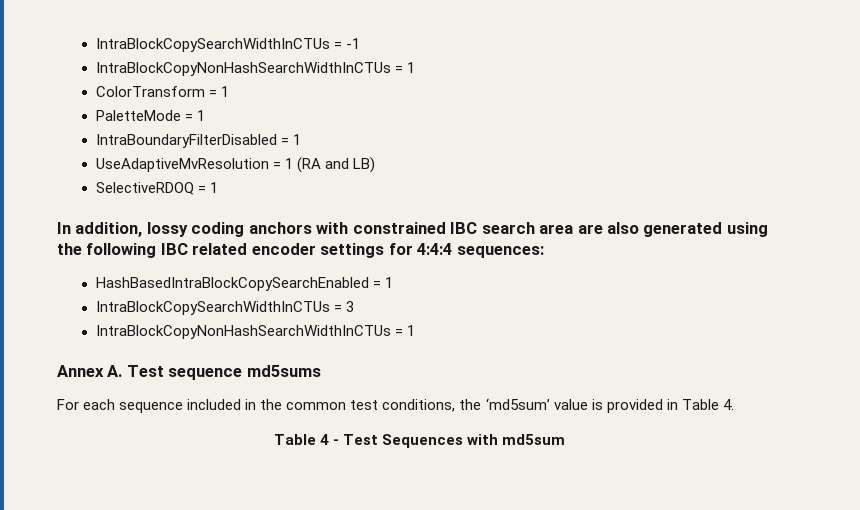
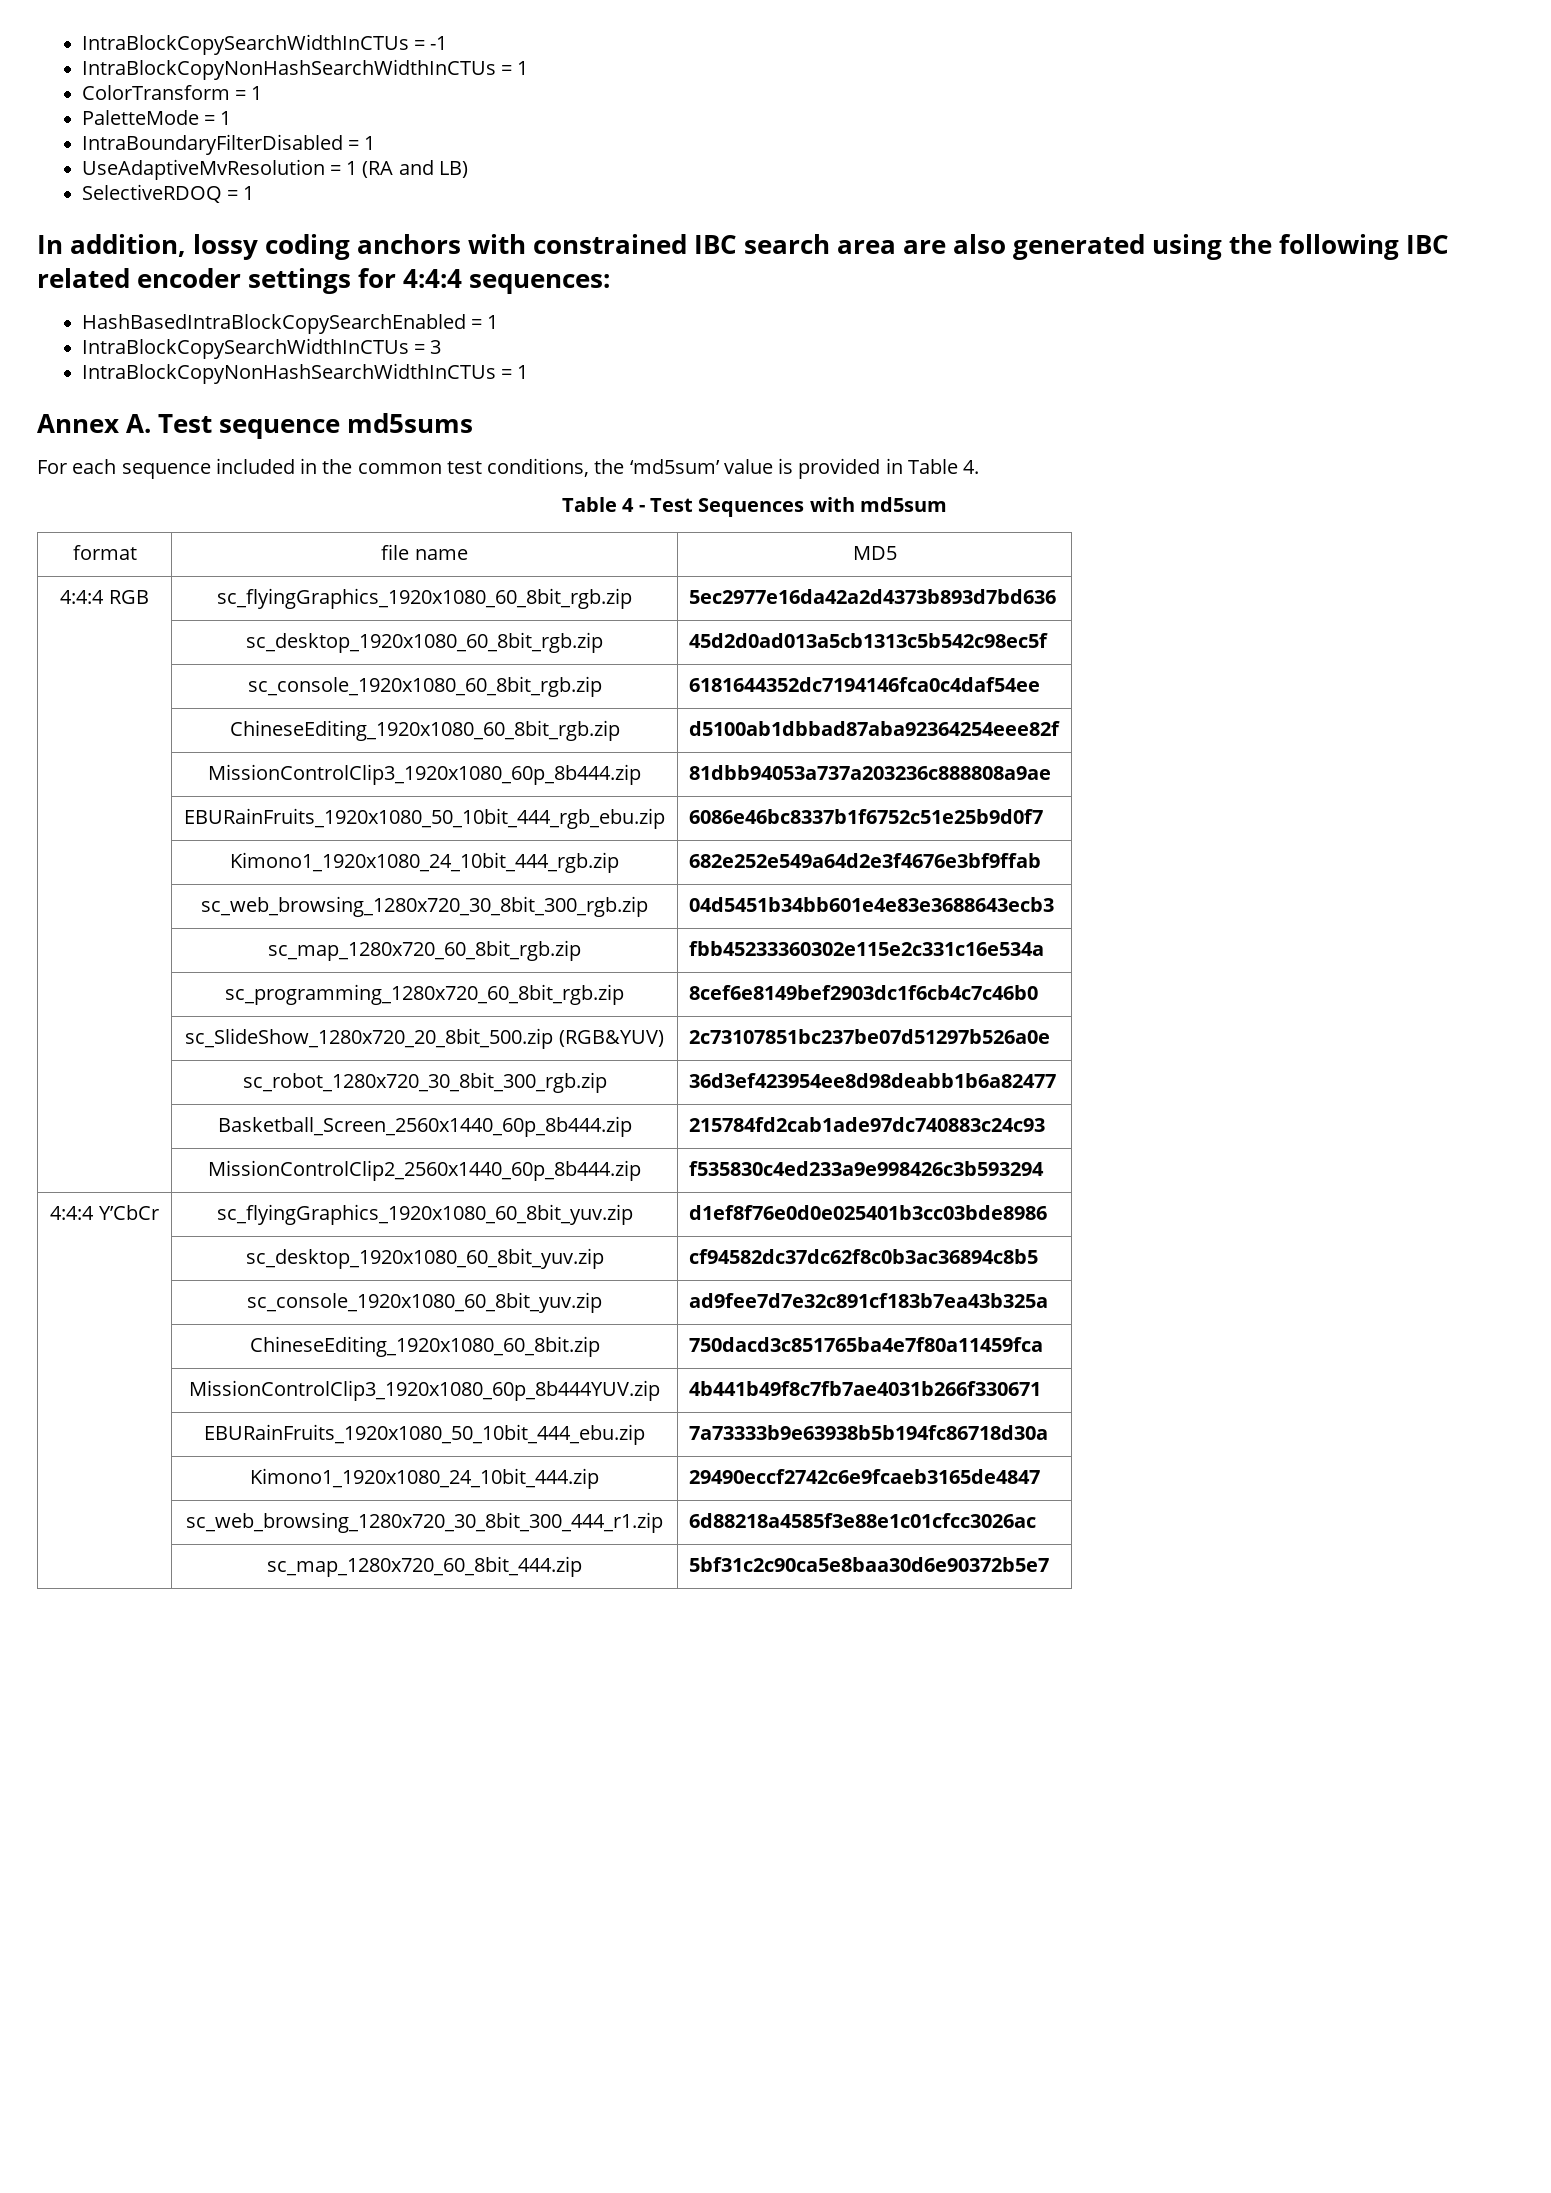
(566, 439) none -> [72,545,137,560] [381,544,468,560] [852,546,897,560] [60,590,149,604] [217,588,632,609] [688,589,1056,604] [246,632,603,653] [688,633,1048,648] [247,676,602,697] [688,677,1040,692] [229,720,620,741] [688,721,1060,736] [208,764,641,785] [688,765,1051,780] [184,808,665,829] [688,809,1043,824] [230,852,619,873] [688,853,1041,868] [201,896,648,917] [688,897,1054,912] [268,940,581,961] [688,941,1044,956] [225,984,624,1005] [688,985,1038,1000] [185,1028,664,1049] [688,1029,1050,1044] [242,1072,607,1093] [688,1073,1056,1088] [217,1116,632,1137] [688,1117,1045,1132] [208,1160,641,1181] [688,1161,1044,1176] [50,1205,159,1220] [216,1204,633,1225] [688,1205,1047,1220] [245,1248,604,1269] [688,1249,1038,1264] [247,1292,603,1313] [688,1293,1048,1308] [249,1336,600,1357] [688,1337,1043,1352] [189,1380,661,1401] [688,1381,1041,1396] [204,1424,645,1445] [688,1425,1048,1440] [250,1468,599,1489] [688,1469,1040,1484] [186,1512,663,1533] [688,1513,1036,1528] [267,1556,582,1577] [688,1557,1049,1572] // format | file name | MD5 // 4:4:4 RGB | sc_flyingGraphics_1920x1080_60_8bit_rgb.zip | 5ec2977e16da42a2d4373b893d7bd636 // | sc_desktop_1920x1080_60_8bit_rgb.zip | 45d2d0ad013a5cb1313c5b542c98ec5f // | sc_console_1920x1080_60_8bit_rgb.zip | 6181644352dc7194146fca0c4daf54ee // | ChineseEditing_1920x1080_60_8bit_rgb.zip | d5100ab1dbbad87aba92364254eee82f // | MissionControlClip3_1920x1080_60p_8b444.zip | 81dbb94053a737a203236c888808a9ae // | EBURainFruits_1920x1080_50_10bit_444_rgb_ebu.zip | 6086e46bc8337b1f6752c51e25b9d0f7 // | Kimono1_1920x1080_24_10bit_444_rgb.zip | 682e252e549a64d2e3f4676e3bf9ffab // | sc_web_browsing_1280x720_30_8bit_300_rgb.zip | 04d5451b34bb601e4e83e3688643ecb3 // | sc_map_1280x720_60_8bit_rgb.zip | fbb45233360302e115e2c331c16e534a // | sc_programming_1280x720_60_8bit_rgb.zip | 8cef6e8149bef2903dc1f6cb4c7c46b0 // | sc_SlideShow_1280x720_20_8bit_500.zip (RGB&YUV) | 2c73107851bc237be07d51297b526a0e // | sc_robot_1280x720_30_8bit_300_rgb.zip | 36d3ef423954ee8d98deabb1b6a82477 // | Basketball_Screen_2560x1440_60p_8b444.zip | 215784fd2cab1ade97dc740883c24c93 // | MissionControlClip2_2560x1440_60p_8b444.zip | f535830c4ed233a9e998426c3b593294 // 4:4:4 Y’CbCr | sc_flyingGraphics_1920x1080_60_8bit_yuv.zip | d1ef8f76e0d0e025401b3cc03bde8986 // | sc_desktop_1920x1080_60_8bit_yuv.zip | cf94582dc37dc62f8c0b3ac36894c8b5 // | sc_console_1920x1080_60_8bit_yuv.zip | ad9fee7d7e32c891cf183b7ea43b325a // | ChineseEditing_1920x1080_60_8bit.zip | 750dacd3c851765ba4e7f80a11459fca // | MissionControlClip3_1920x1080_60p_8b444YUV.zip | 4b441b49f8c7fb7ae4031b266f330671 // | EBURainFruits_1920x1080_50_10bit_444_ebu.zip | 7a73333b9e63938b5b194fc86718d30a // | Kimono1_1920x1080_24_10bit_444.zip | 29490eccf2742c6e9fcaeb3165de4847 // | sc_web_browsing_1280x720_30_8bit_300_444_r1.zip | 6d88218a4585f3e88e1c01cfcc3026ac // | sc_map_1280x720_60_8bit_444.zip | 5bf31c2c90ca5e8baa30d6e90372b5e7

